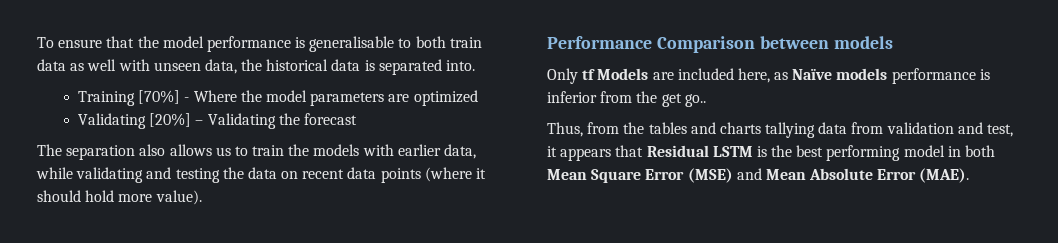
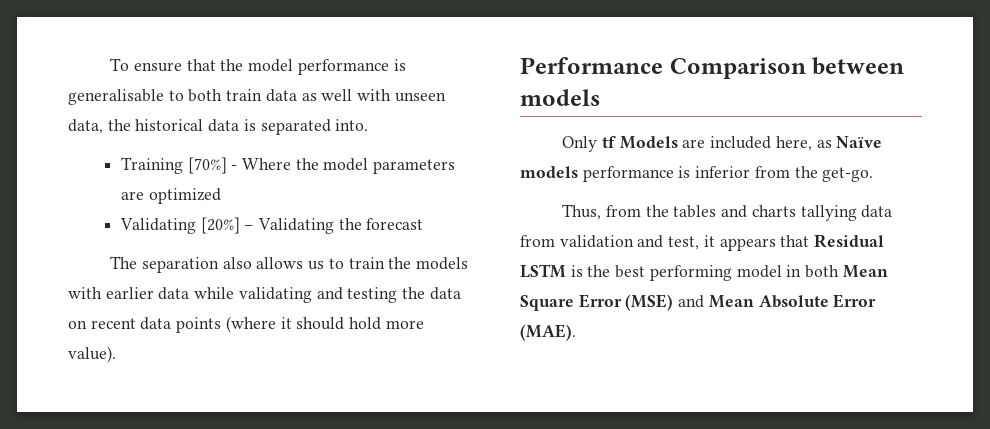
[444,144,477,159] data, -> [158,287,190,300] data
[661,93,706,107] get go.. -> [822,167,874,182] get-go.

